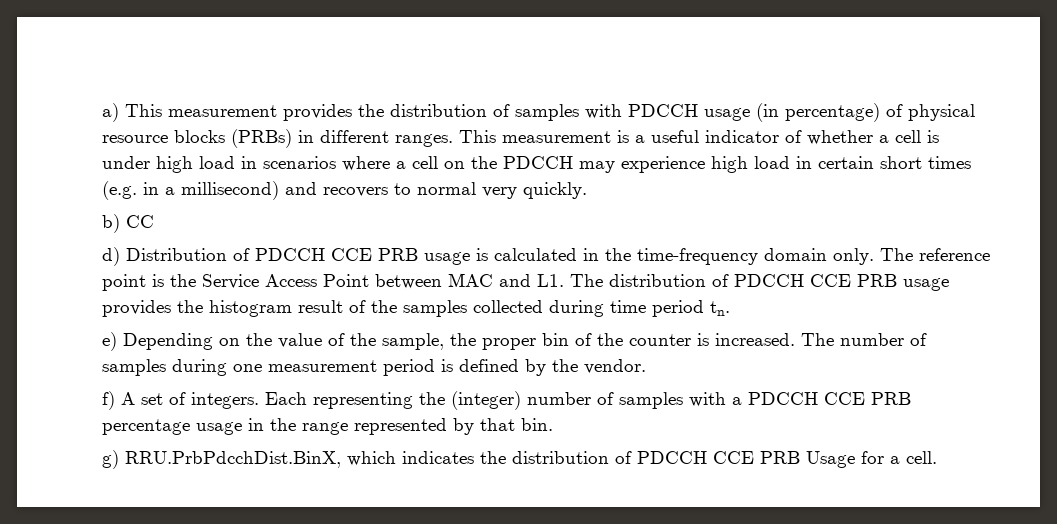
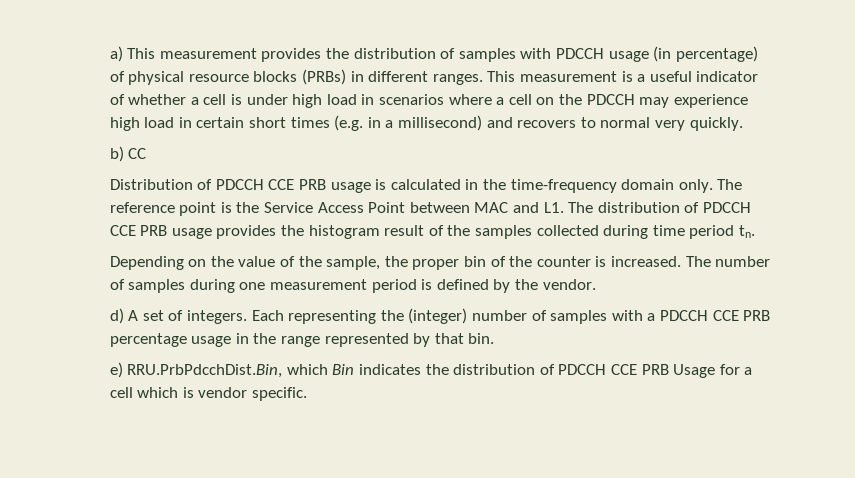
[101,247,120,266] d) -> (147, 153) none
[101,332,117,351] e) -> (755, 231) none
[101,391,115,410] f) -> [109,308,124,324] d)
[101,450,396,469] g) RRU.PrbPdcchDist.BinX, which -> [109,362,355,378] e) RRU.PrbPdcchDist.Bin, which Bin
[905,451,937,464] cell. -> [109,387,308,401] cell which is vendor specific.

